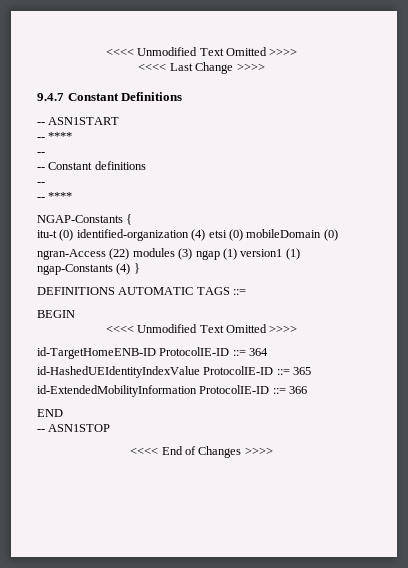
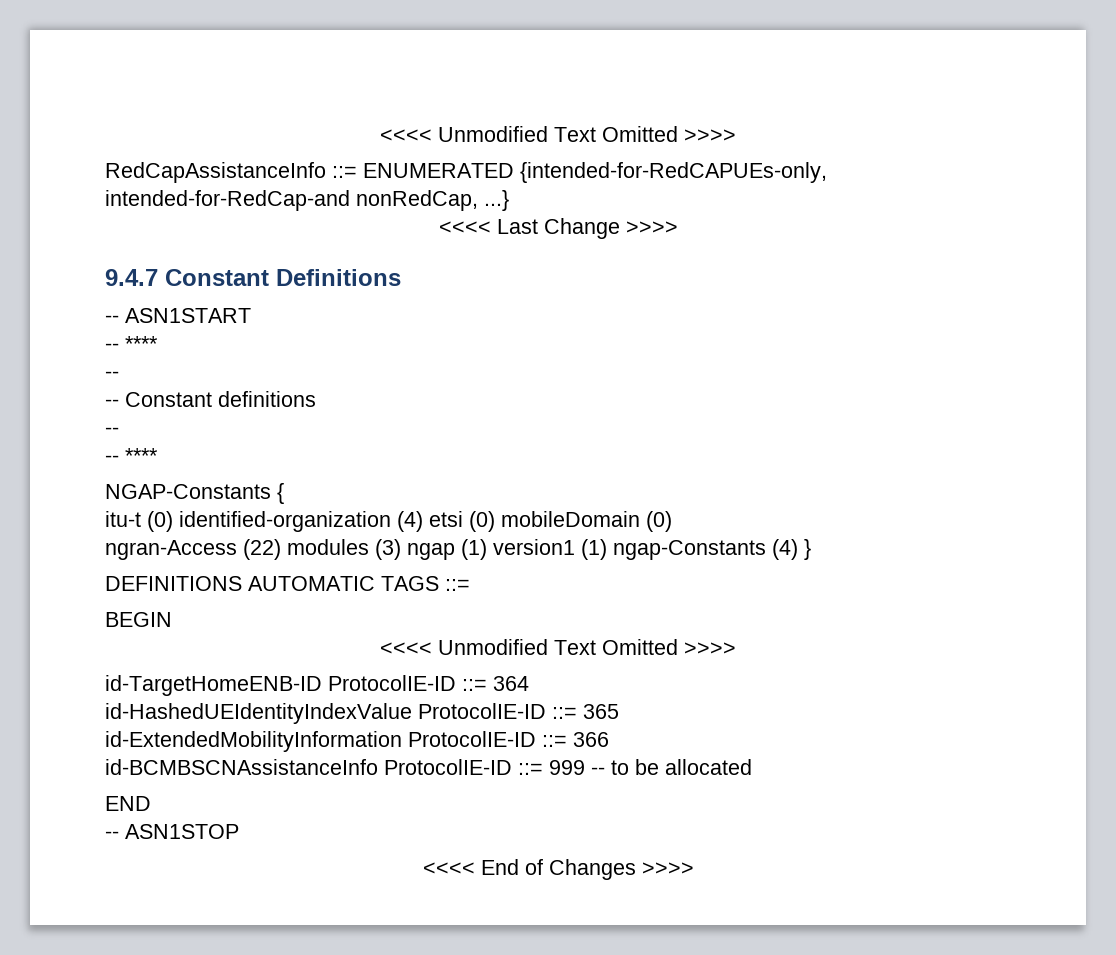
[105,47,298,56] <<<< Unmodified Text Omitted >>>> -> [380,126,736,142] [105,162,827,183] [105,190,509,211] <<<< Unmodified Text Omitted >>>> // RedCapAssistanceInfo ::= ENUMERATED {intended-for-RedCAPUEs-only, intended-for-RedCap-and nonRedCap, ...}
(308, 390) none -> [105,759,752,775] // id-BCMBSCNAssistanceInfo ProtocolIE-ID ::= 999 -- to be allocated

